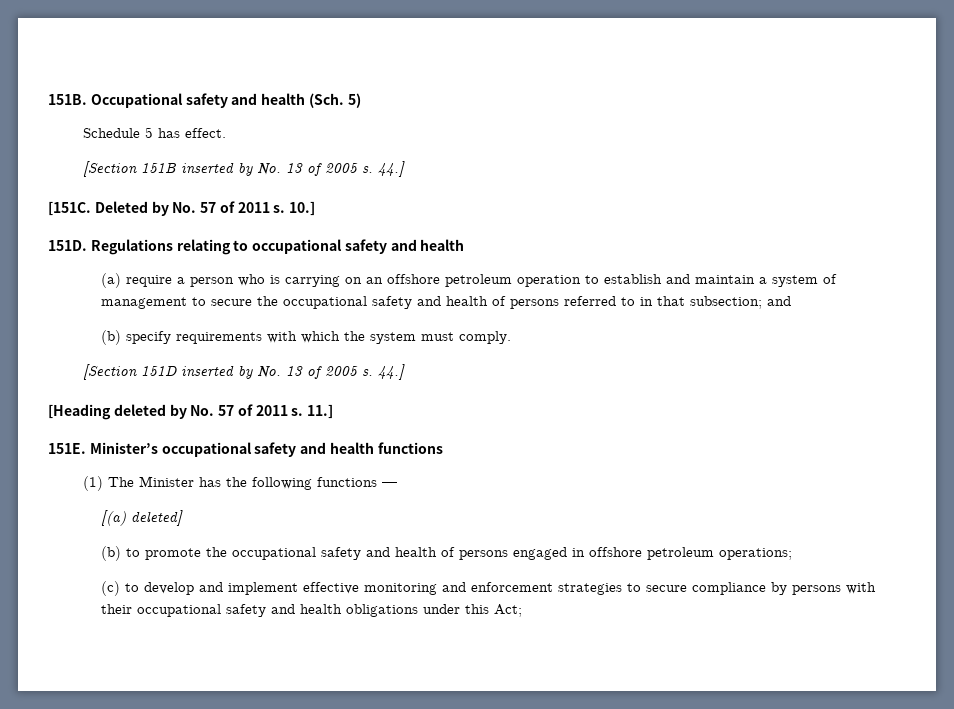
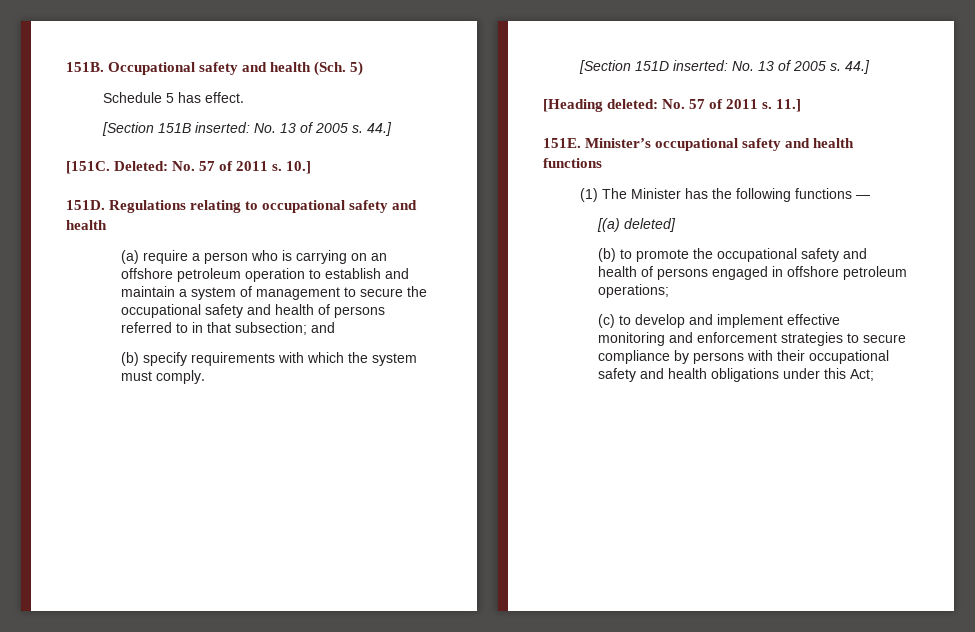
[181,162,254,176] inserted by -> [194,122,250,133] inserted:
[94,201,169,216] Deleted by -> [114,161,169,171] Deleted:
[181,365,254,379] inserted by -> [672,60,728,71] inserted:
[113,404,187,419] deleted by -> [607,99,659,109] deleted:

